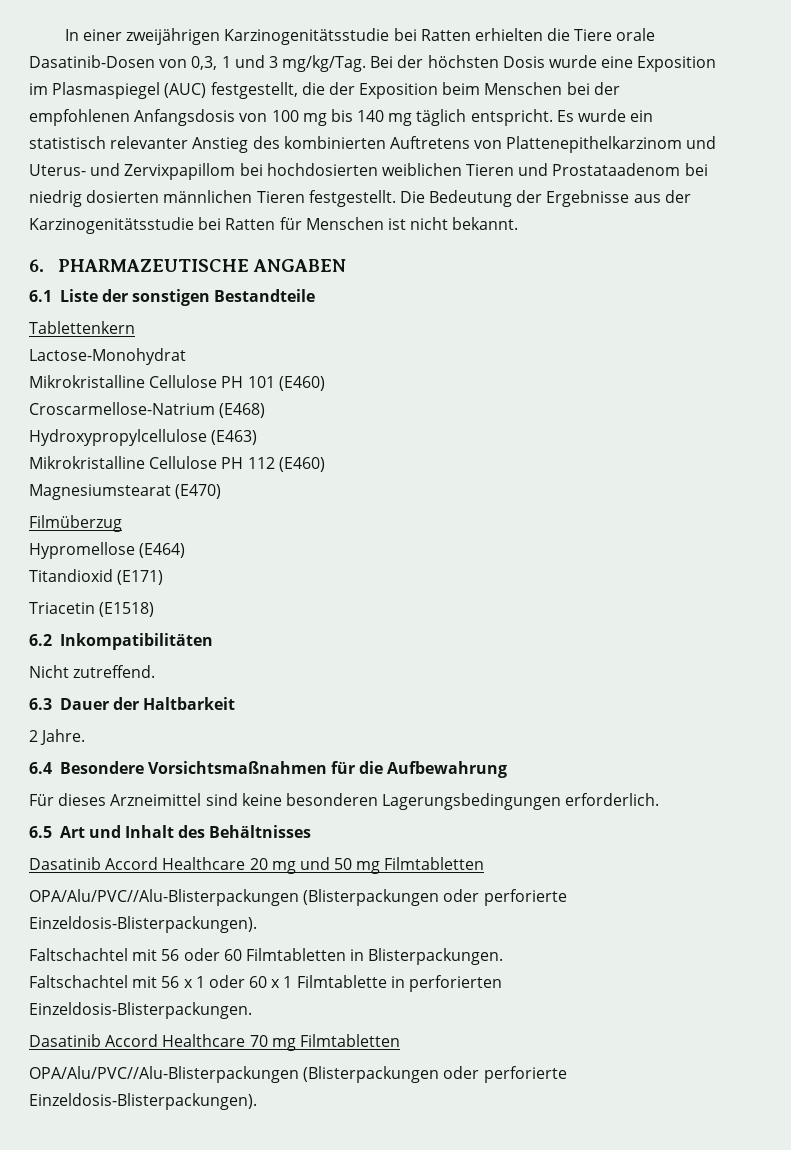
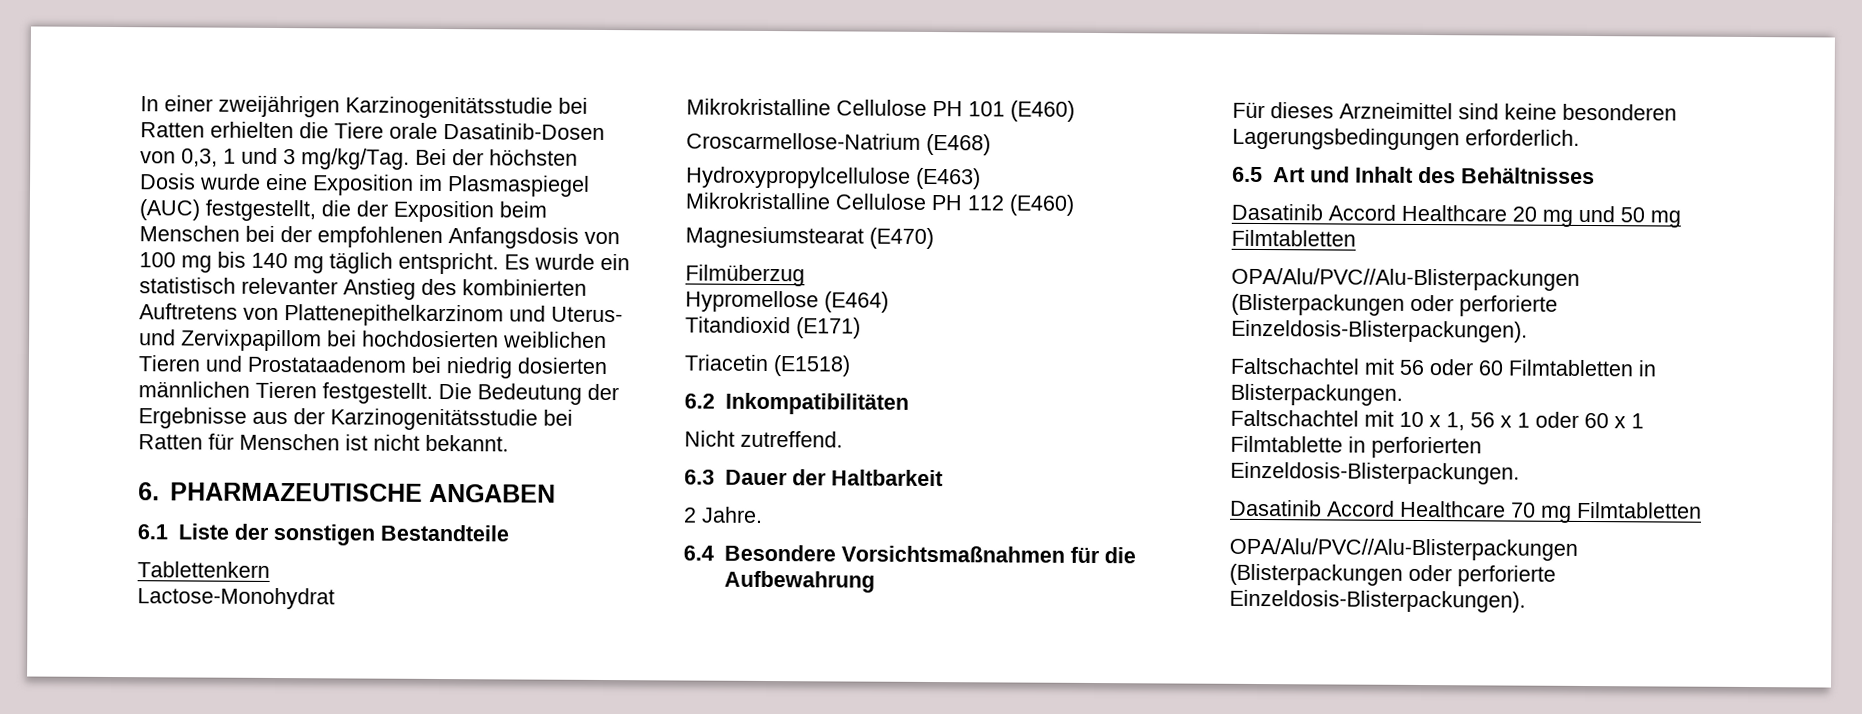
(158, 982) none -> [1399,411,1465,431] 10 x 1,

